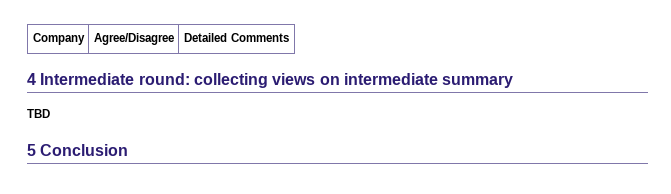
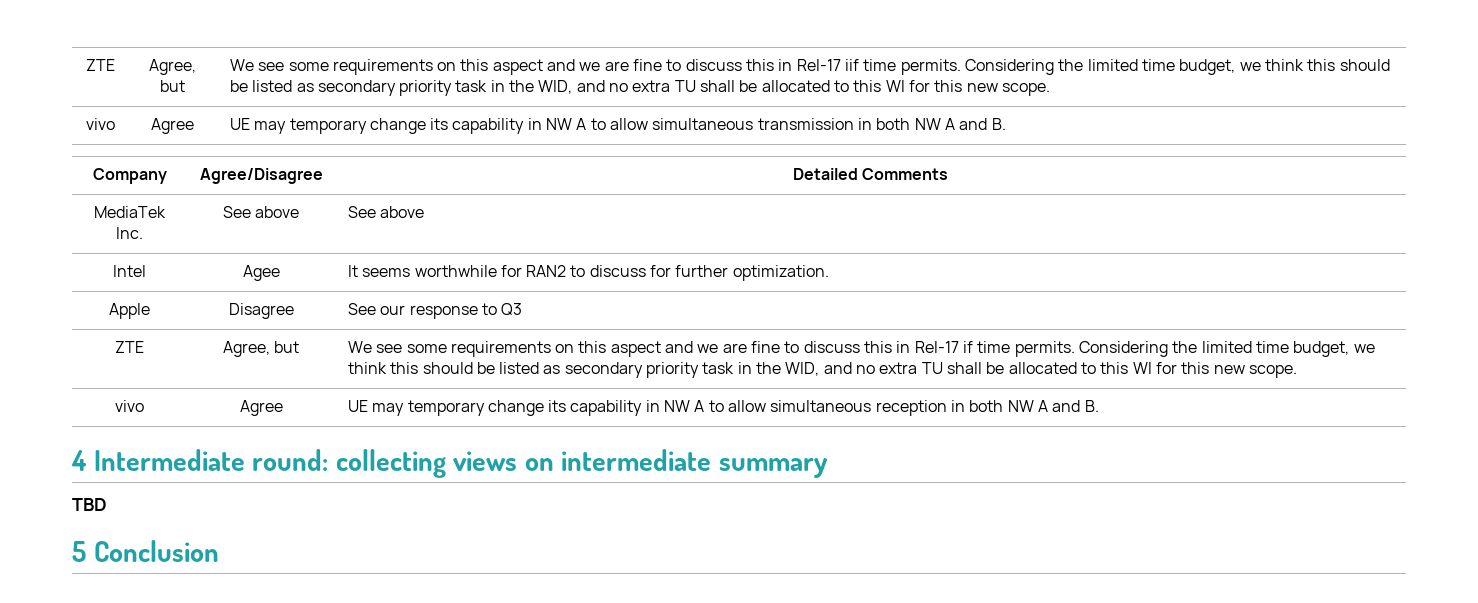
[32,33,85,45] [93,33,174,45] [184,33,289,42] Company | Agree/Disagree | Detailed Comments -> [85,59,115,71] [149,59,196,75] [160,80,185,92] [229,59,1390,75] [229,80,1050,96] [85,118,115,130] [151,118,194,134] [229,118,1006,134] [92,168,167,184] [199,168,323,184] [792,168,949,180] [94,206,166,218] [116,227,143,239] [222,206,300,218] [347,206,425,218] [113,265,146,277] [242,265,280,281] [347,265,829,281] [109,303,150,319] [228,303,294,319] [347,303,523,319] [115,341,144,353] [222,341,300,357] [347,341,1375,357] [347,362,1297,378] [115,400,144,412] [239,400,283,416] [347,400,1099,416] ZTE | Agree, but | We see some requirements on this aspect and we are fine to discuss this in Rel-17 iif time permits. Considering the limited time budget, we think this should be listed as secondary priority task in the WID, and no extra TU shall be allocated to this WI for this new scope. // vivo | Agree | UE may temporary change its capability in NW A to allow simultaneous transmission in both NW A and B. // Company | Agree/Disagree | Detailed Comments // MediaTek Inc. | See above | See above // Intel | Agee | It seems worthwhile for RAN2 to discuss for further optimization. // Apple | Disagree | See our response to Q3 // ZTE | Agree, but | We see some requirements on this aspect and we are fine to discuss this in Rel-17 if time permits. Considering the limited time budget, we think this should be listed as secondary priority task in the WID, and no extra TU shall be allocated to this WI for this new scope. // vivo | Agree | UE may temporary change its capability in NW A to allow simultaneous reception in both NW A and B.

